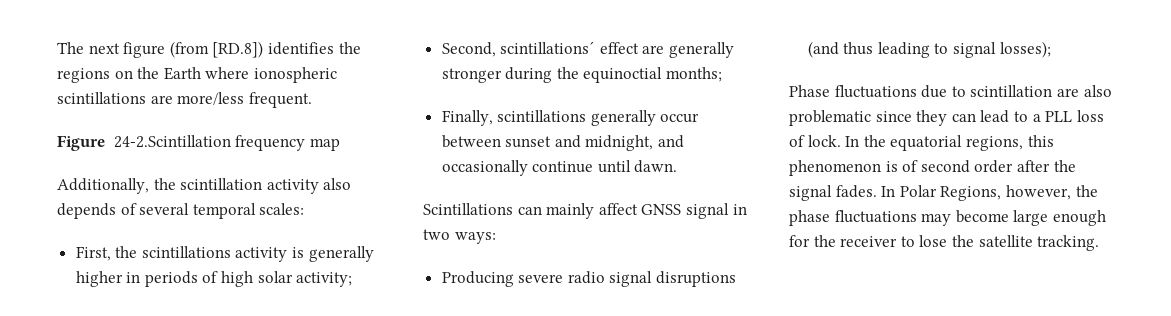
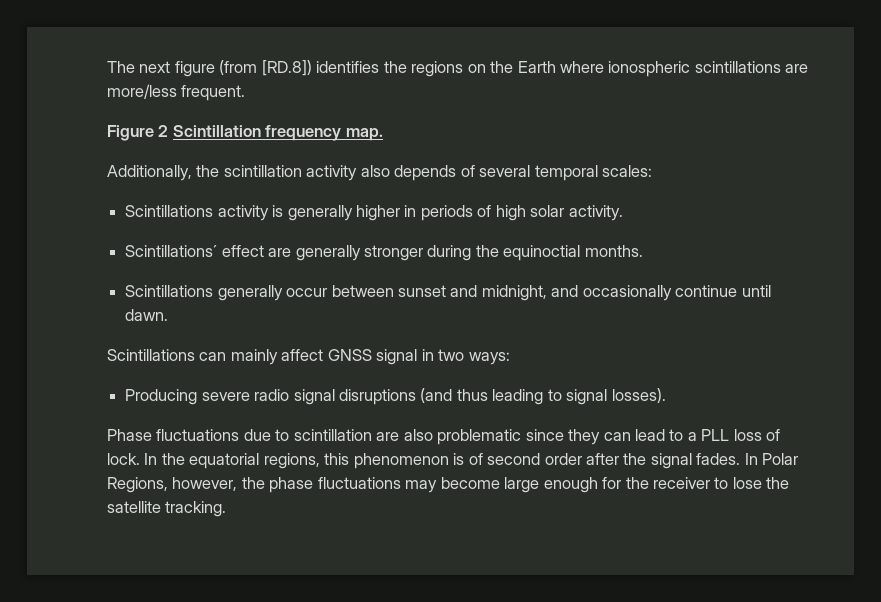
[113,135,340,151] 24-2.Scintillation frequency map -> [158,125,383,141] 2 Scintillation frequency map.
[75,246,231,261] First, the scintillations -> [125,205,214,217] Scintillations
[296,272,353,287] [441,41,596,57] activity; // Second, scintillations´ -> [568,205,623,221] [125,245,218,257] activity. // Scintillations´
[666,67,723,82] [441,110,587,126] months; // Finally, scintillations -> [584,245,643,257] [125,285,214,297] months. // Scintillations
[999,41,1051,58] losses); -> [611,388,666,403] losses).

